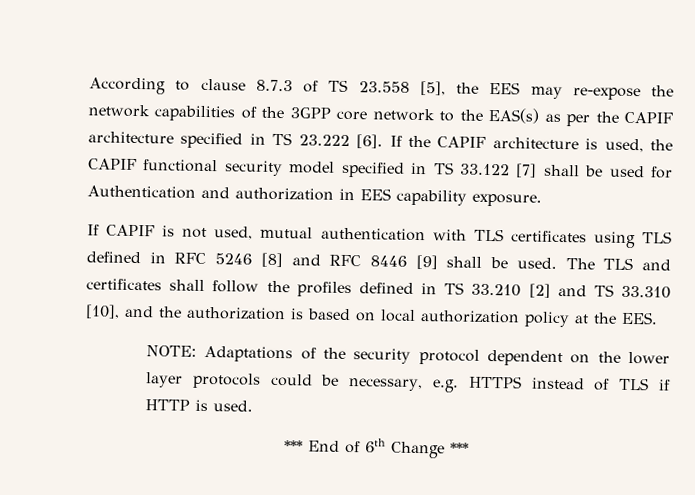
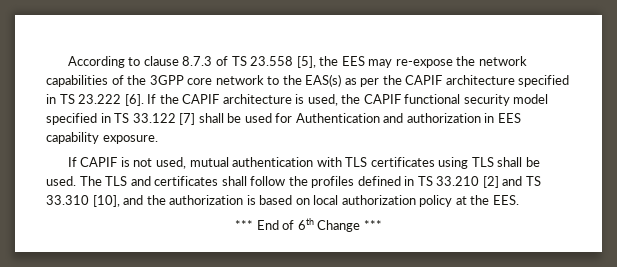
[86,251,438,270] defined in RFC 5246 [8] and RFC 8446 [9] -> (494, 162) none
[145,345,670,367] [145,372,671,393] [144,399,253,412] // NOTE: Adaptations of the security protocol dependent on the lower layer protocols could be necessary, e.g. HTTPS instead of TLS if HTTP is used. -> (519, 200) none

